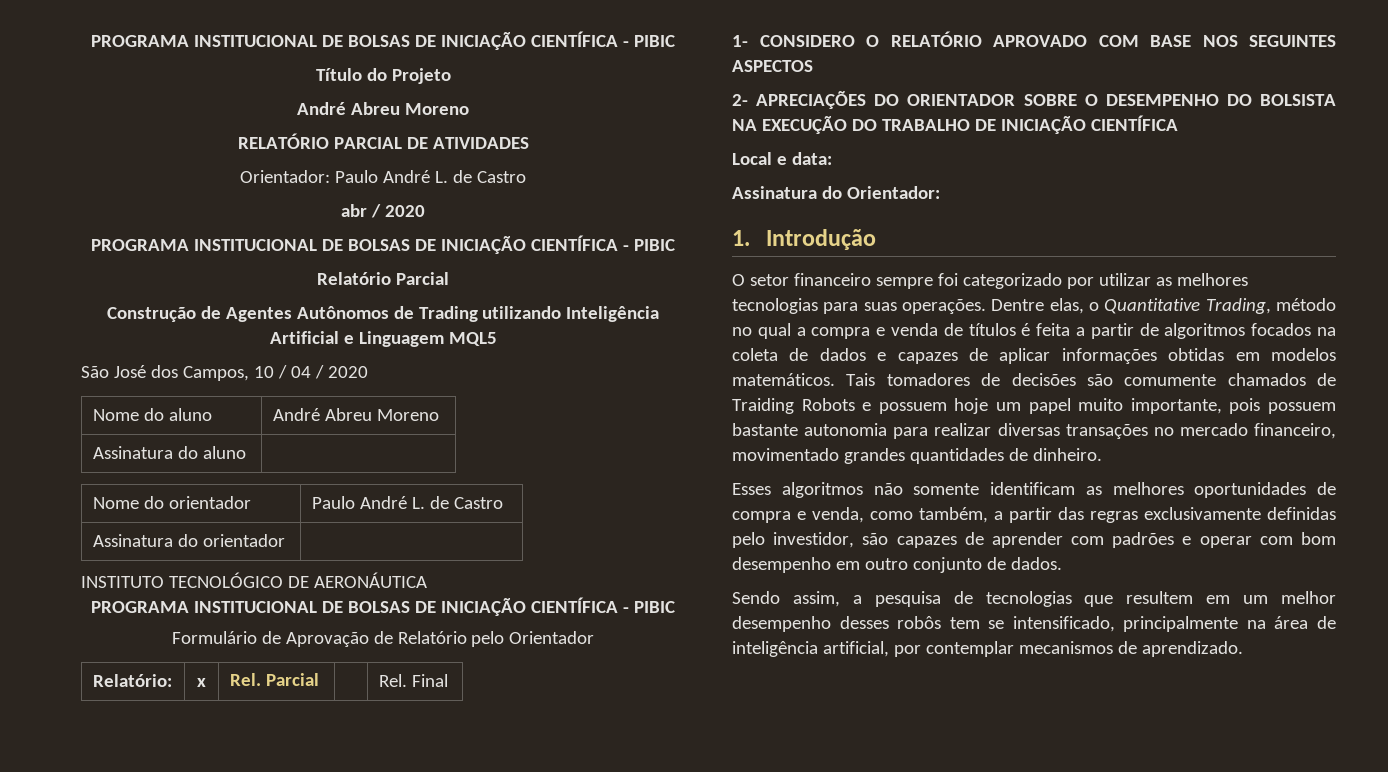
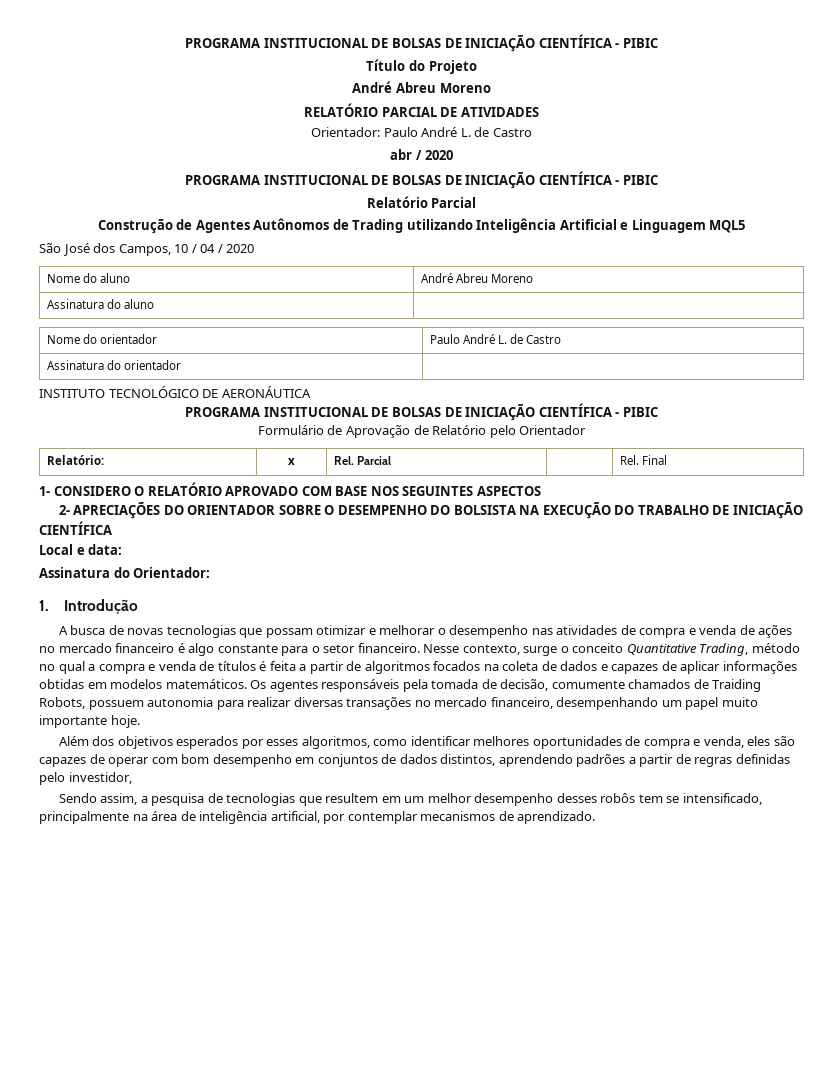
[732,273,1248,289] [732,298,1099,314] O setor financeiro sempre foi categorizado por utilizar as melhores tecnologias para suas operações. Dentre elas, o -> [58,625,793,638] [39,643,624,656] A busca de novas tecnologias que possam otimizar e melhorar o desempenho nas atividades de compra e venda de ações no mercado financeiro é algo constante para o setor financeiro. Nesse contexto, surge o conceito
[846,373,1336,386] [732,398,1336,414] [732,423,798,436] Tais tomadores de decisões são comumente chamados de Traiding Robots e possuem hoje um papel muito importante, pois possuem bastante -> [250,679,762,692] [39,697,144,710] Os agentes responsáveis pela tomada de decisão, comumente chamados de Traiding Robots, possuem
[732,448,1102,464] [732,482,1102,498] movimentado grandes quantidades de dinheiro. // Esses algoritmos não somente identificam as -> [556,697,758,710] [39,715,140,728] [58,736,471,749] desempenhando um papel muito importante hoje. // Além dos objetivos esperados por esses algoritmos, como identificar
[870,507,1336,523] [732,532,1192,548] como também, a partir das regras exclusivamente definidas pelo investidor, são capazes de aprender com padrões e -> [747,736,795,746] [39,754,105,767] eles são capazes de
[864,557,1062,573] outro conjunto de dados. -> [317,754,790,767] [39,772,132,785] conjuntos de dados distintos, aprendendo padrões a partir de regras definidas pelo investidor,

